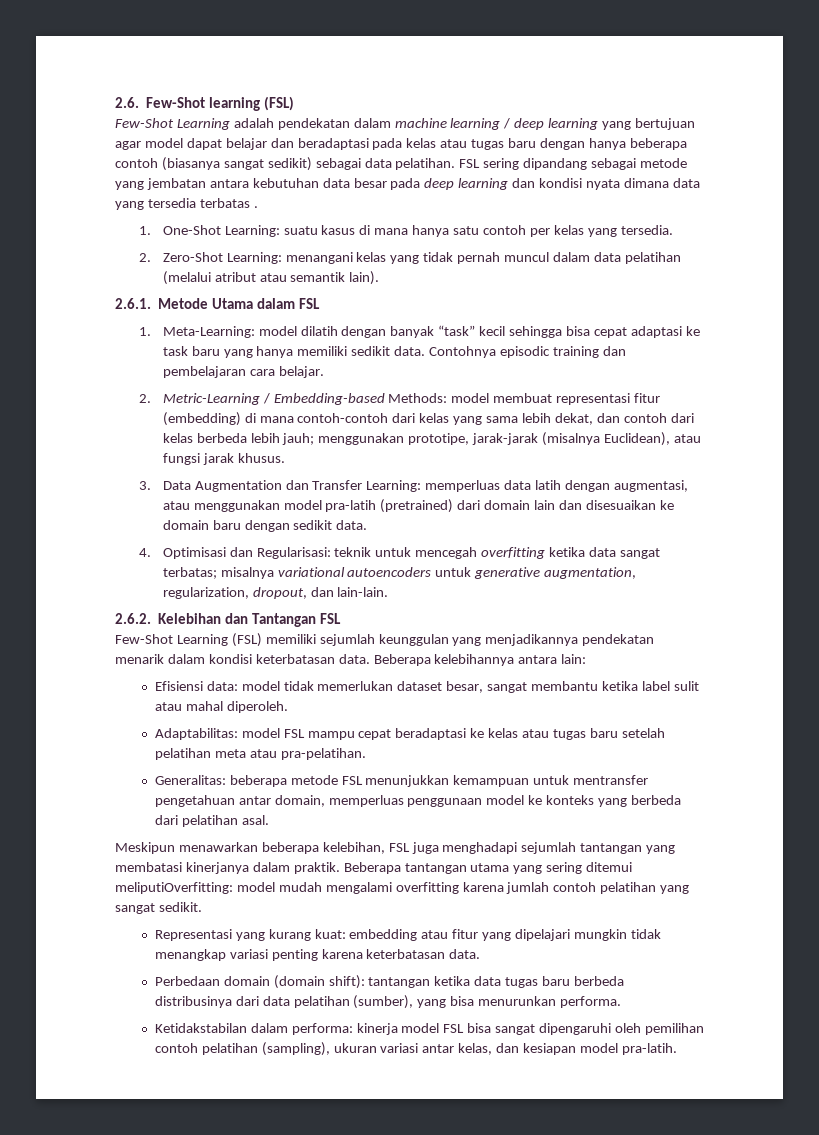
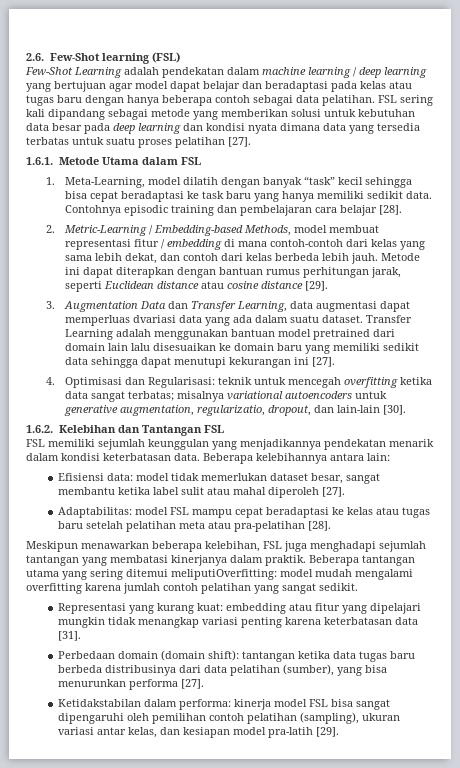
[161,157,312,171] (biasanya sangat sedikit) -> (250, 99) none
(520, 164) none -> [26,109,45,117] kali
[146,178,249,190] jembatan antara -> [221,109,356,117] memberikan solusi untuk
[253,206,258,208] [138,225,673,237] [138,252,681,264] [162,271,380,285] [115,298,151,309] . // 1. One-Shot Learning: suatu kasus di mana hanya satu contoh per kelas yang tersedia. // 2. Zero-Shot Learning: menangani kelas yang tidak pernah muncul dalam data pelatihan (melalui atribut atau semantik lain). // 2.6.1. -> [72,137,251,148] [26,157,53,165] untuk suatu proses pelatihan [27]. // 1.6.1.
[162,326,255,338] Meta-Learning: -> [65,177,146,188] Meta-Learning,
[630,326,682,338] adaptasi -> [121,191,185,202] beradaptasi
[278,366,324,378] belajar. -> [340,205,403,216] belajar [28].
[388,393,448,403] Methods: -> [244,225,292,236] Methods,
[162,412,241,426] (embedding) -> [161,239,223,250] / embedding
[282,432,701,446] [162,453,285,465] [138,480,688,492] [162,499,454,513] jauh; menggunakan prototipe, jarak-jarak (misalnya Euclidean), atau fungsi jarak khusus. // 3. Data Augmentation dan Transfer Learning: memperluas data latih dengan augmentasi, atau menggunakan model pra-latih (pretrained) -> [351,253,421,264] [65,267,402,278] [65,281,329,292] [45,301,411,312] [65,315,413,326] [65,329,371,340] jauh. Metode ini dapat diterapkan dengan bantuan rumus perhitungan jarak, seperti Euclidean distance atau cosine distance [29]. // 3. Augmentation Data dan Transfer Learning, data augmentasi dapat memperluas dvariasi data yang ada dalam suatu dataset. Transfer Learning adalah menggunakan bantuan model pretrained
[559,500,583,510] dan -> [131,343,151,351] lalu
[244,520,368,532] dengan sedikit data. -> [305,343,420,354] [65,357,336,368] yang memiliki sedikit data sehingga dapat menutupi kekurangan ini [27].
[162,587,249,599] regularization, -> [197,405,266,416] regularizatio,
[337,587,389,597] [115,613,151,624] lain-lain. // 2.6.2. -> [337,405,407,415] [26,425,53,433] lain-lain [30]. // 1.6.2.
[115,633,262,647] Few-Shot Learning (FSL) -> [26,439,45,447] FSL
[226,701,288,713] diperoleh. -> [267,487,345,498] diperoleh [27].
[280,748,366,760] [154,775,649,787] [154,795,682,807] [154,815,269,827] pra-pelatihan. // Generalitas: beberapa metode FSL menunjukkan kemampuan untuk mentransfer pengetahuan antar domain, memperluas penggunaan model ke konteks yang berbeda dari pelatihan asal. -> [233,521,331,532] pra-pelatihan [28].
[449,949,481,959] data. -> [394,617,418,625] [57,631,81,641] data [31].
[560,996,622,1008] performa. -> [128,679,204,690] performa [27].
[621,1043,677,1055] pra-latih. -> [267,727,339,738] pra-latih [29].

